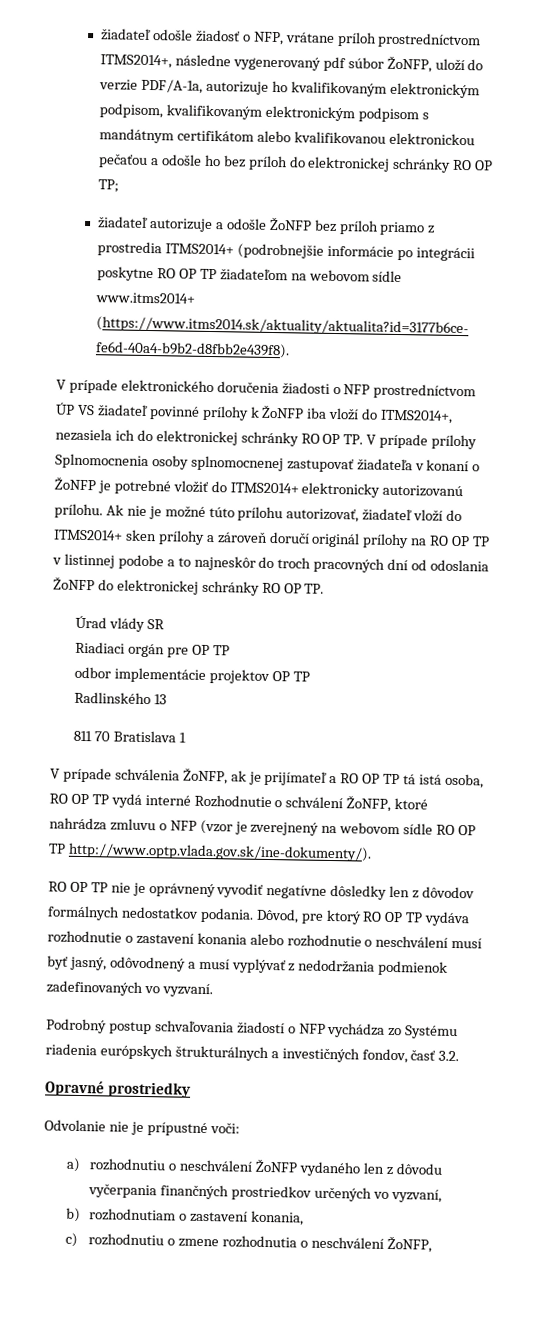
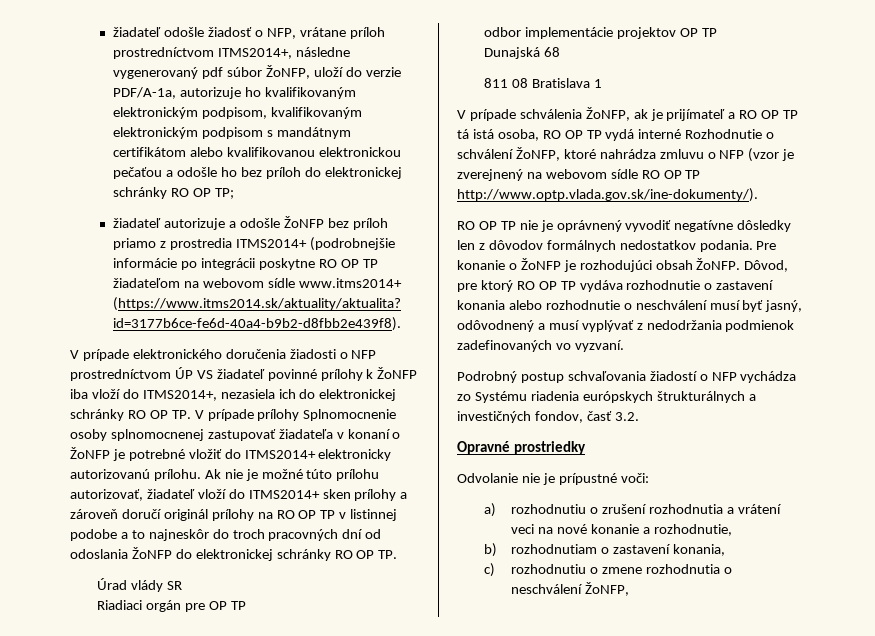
[55,453,149,470] Splnomocnenia -> [303,409,397,421] Splnomocnenie
[74,691,168,705] Radlinského 13 -> [484,47,561,59] Dunajská 68
[94,731,111,742] 70 -> [512,78,529,88] 08
(254, 915) none -> [756,241,777,250] [457,258,741,272] Pre konanie o ŽoNFP je rozhodujúci obsah ŽoNFP.
[179,1158,443,1177] [88,1183,442,1203] neschválení ŽoNFP vydaného len z dôvodu vyčerpania finančných prostriedkov určených vo vyzvaní, -> [602,504,781,514] [511,524,732,536] zrušení rozhodnutia a vrátení veci na nové konanie a rozhodnutie,

